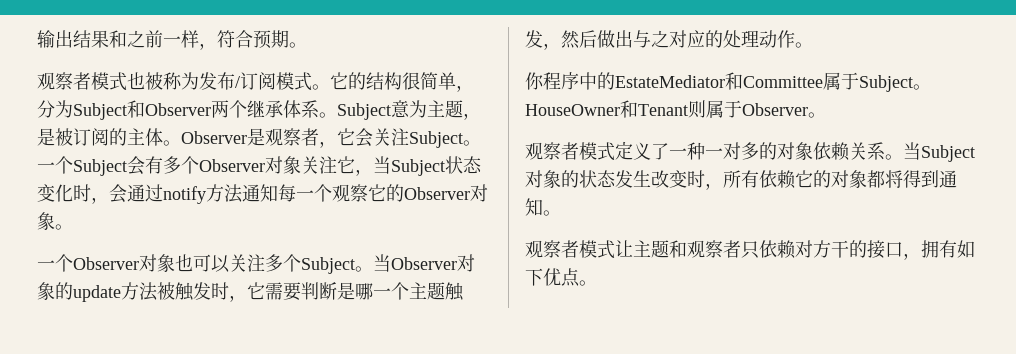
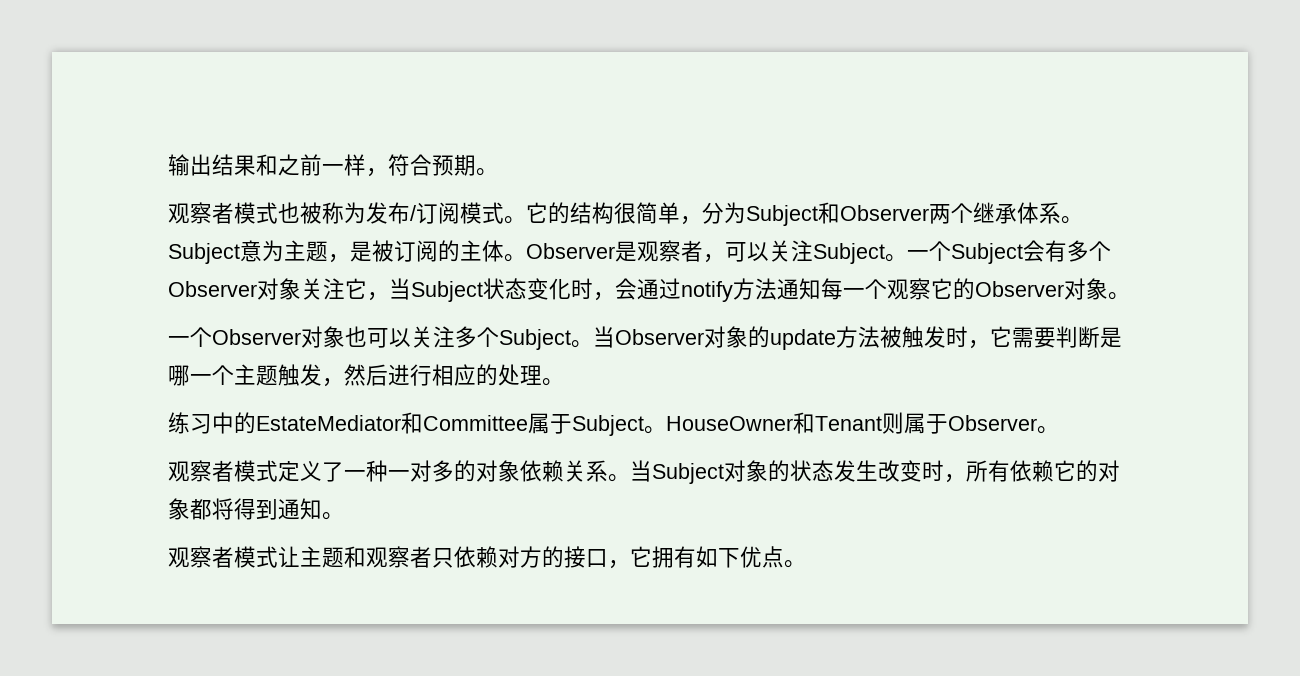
[337,128,373,147] 它会 -> [725,242,769,262] 可以
[597,30,687,48] 做出与之对 -> [388,364,454,386] 进行相
[759,30,813,48] [525,72,579,90] 动作。 // 你程序 -> [542,378,564,386] [168,412,212,434] 。 // 练习
[831,240,849,258] 干 -> (542, 557) none
(921, 256) none -> [630,546,652,567] 它

